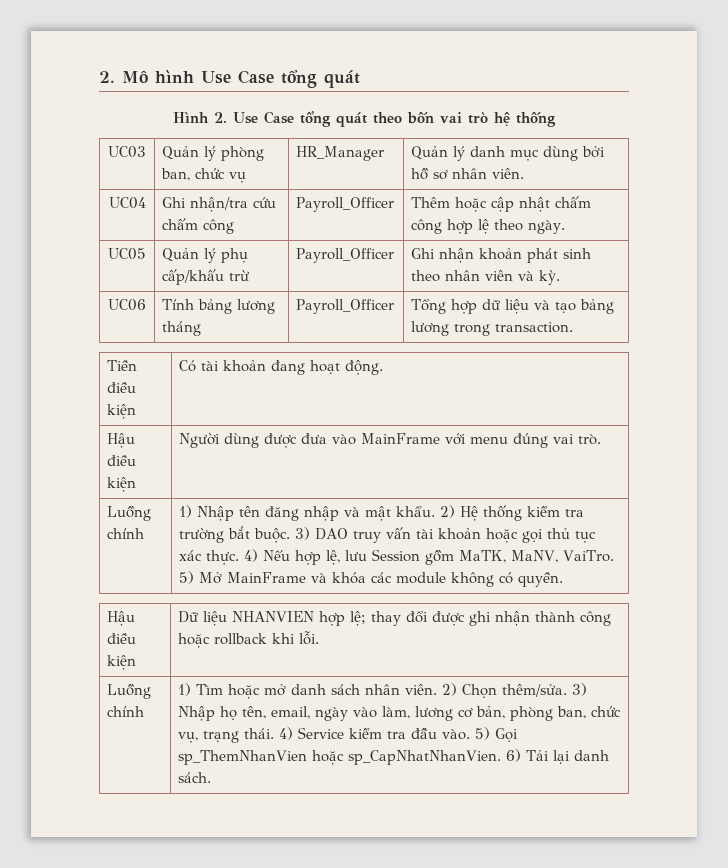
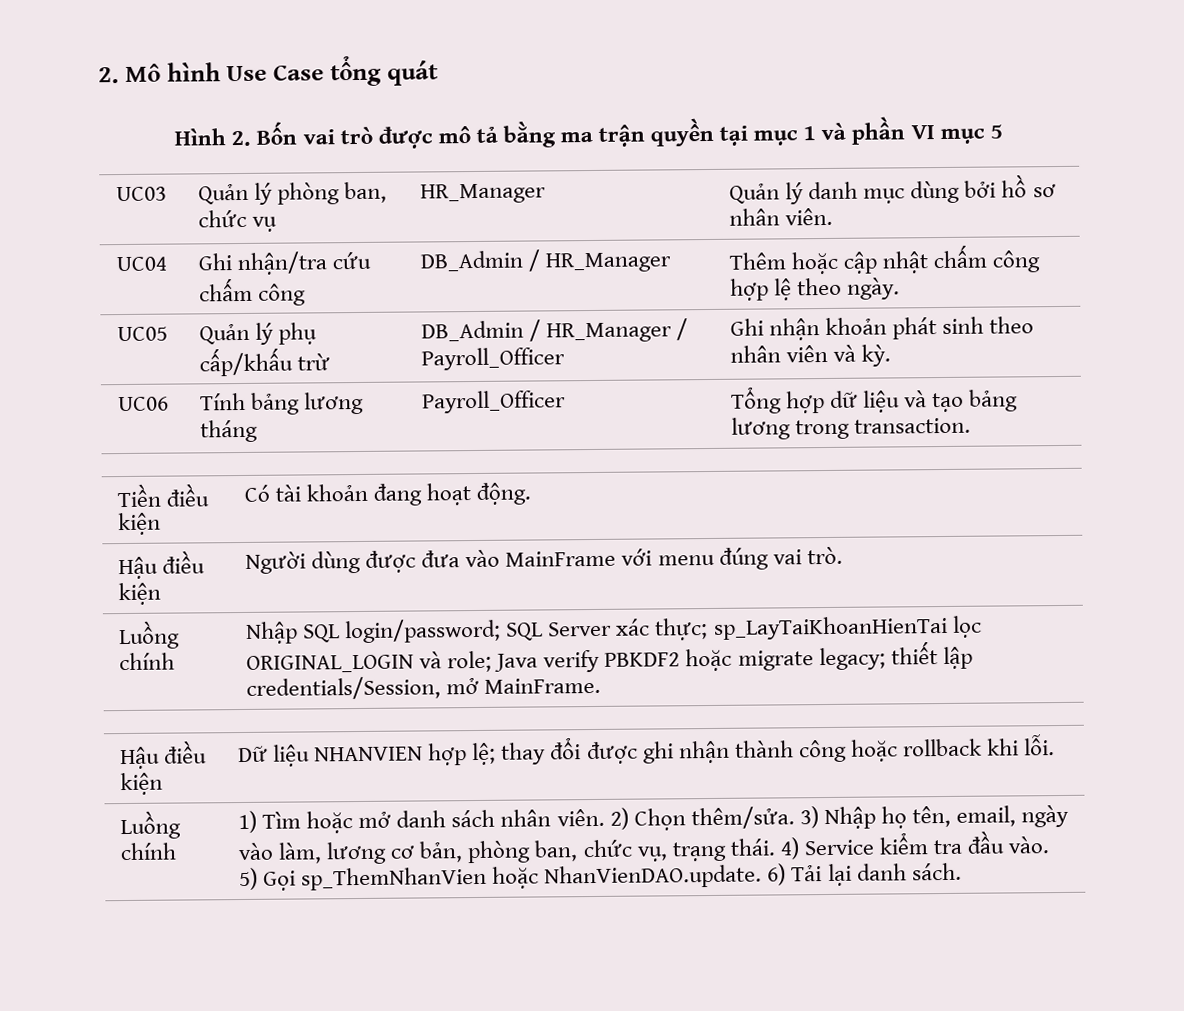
[233,111,556,127] Use Case tổng quát theo bốn vai trò hệ thống -> [256,116,1003,149] Bốn vai trò được mô tả bằng ma trận quyền tại mục 1 và phần VI mục 5
[296,197,395,212] Payroll_Officer -> [420,249,673,273] DB_Admin / HR_Manager
(251, 275) none -> [421,318,689,343] DB_Admin / HR_Manager /
[179,505,585,521] [179,526,597,543] [179,549,615,565] [179,571,564,587] 1) Nhập tên đăng nhập và mật khẩu. 2) Hệ thống kiểm tra trường bắt buộc. 3) DAO truy vấn tài khoản hoặc gọi thủ tục xác thực. 4) Nếu hợp lệ, lưu Session gồm MaTK, MaNV, VaiTro. 5) Mở MainFrame và khóa các module không có quyền. -> [245,615,982,644] [246,641,973,673] [246,676,602,700] Nhập SQL login/password; SQL Server xác thực; sp_LayTaiKhoanHienTai lọc ORIGINAL_LOGIN và role; Java verify PBKDF2 hoặc migrate legacy; thiết lập credentials/Session, mở MainFrame.
[348,750,502,765] sp_CapNhatNhanVien. -> [544,864,763,889] NhanVienDAO.update.

